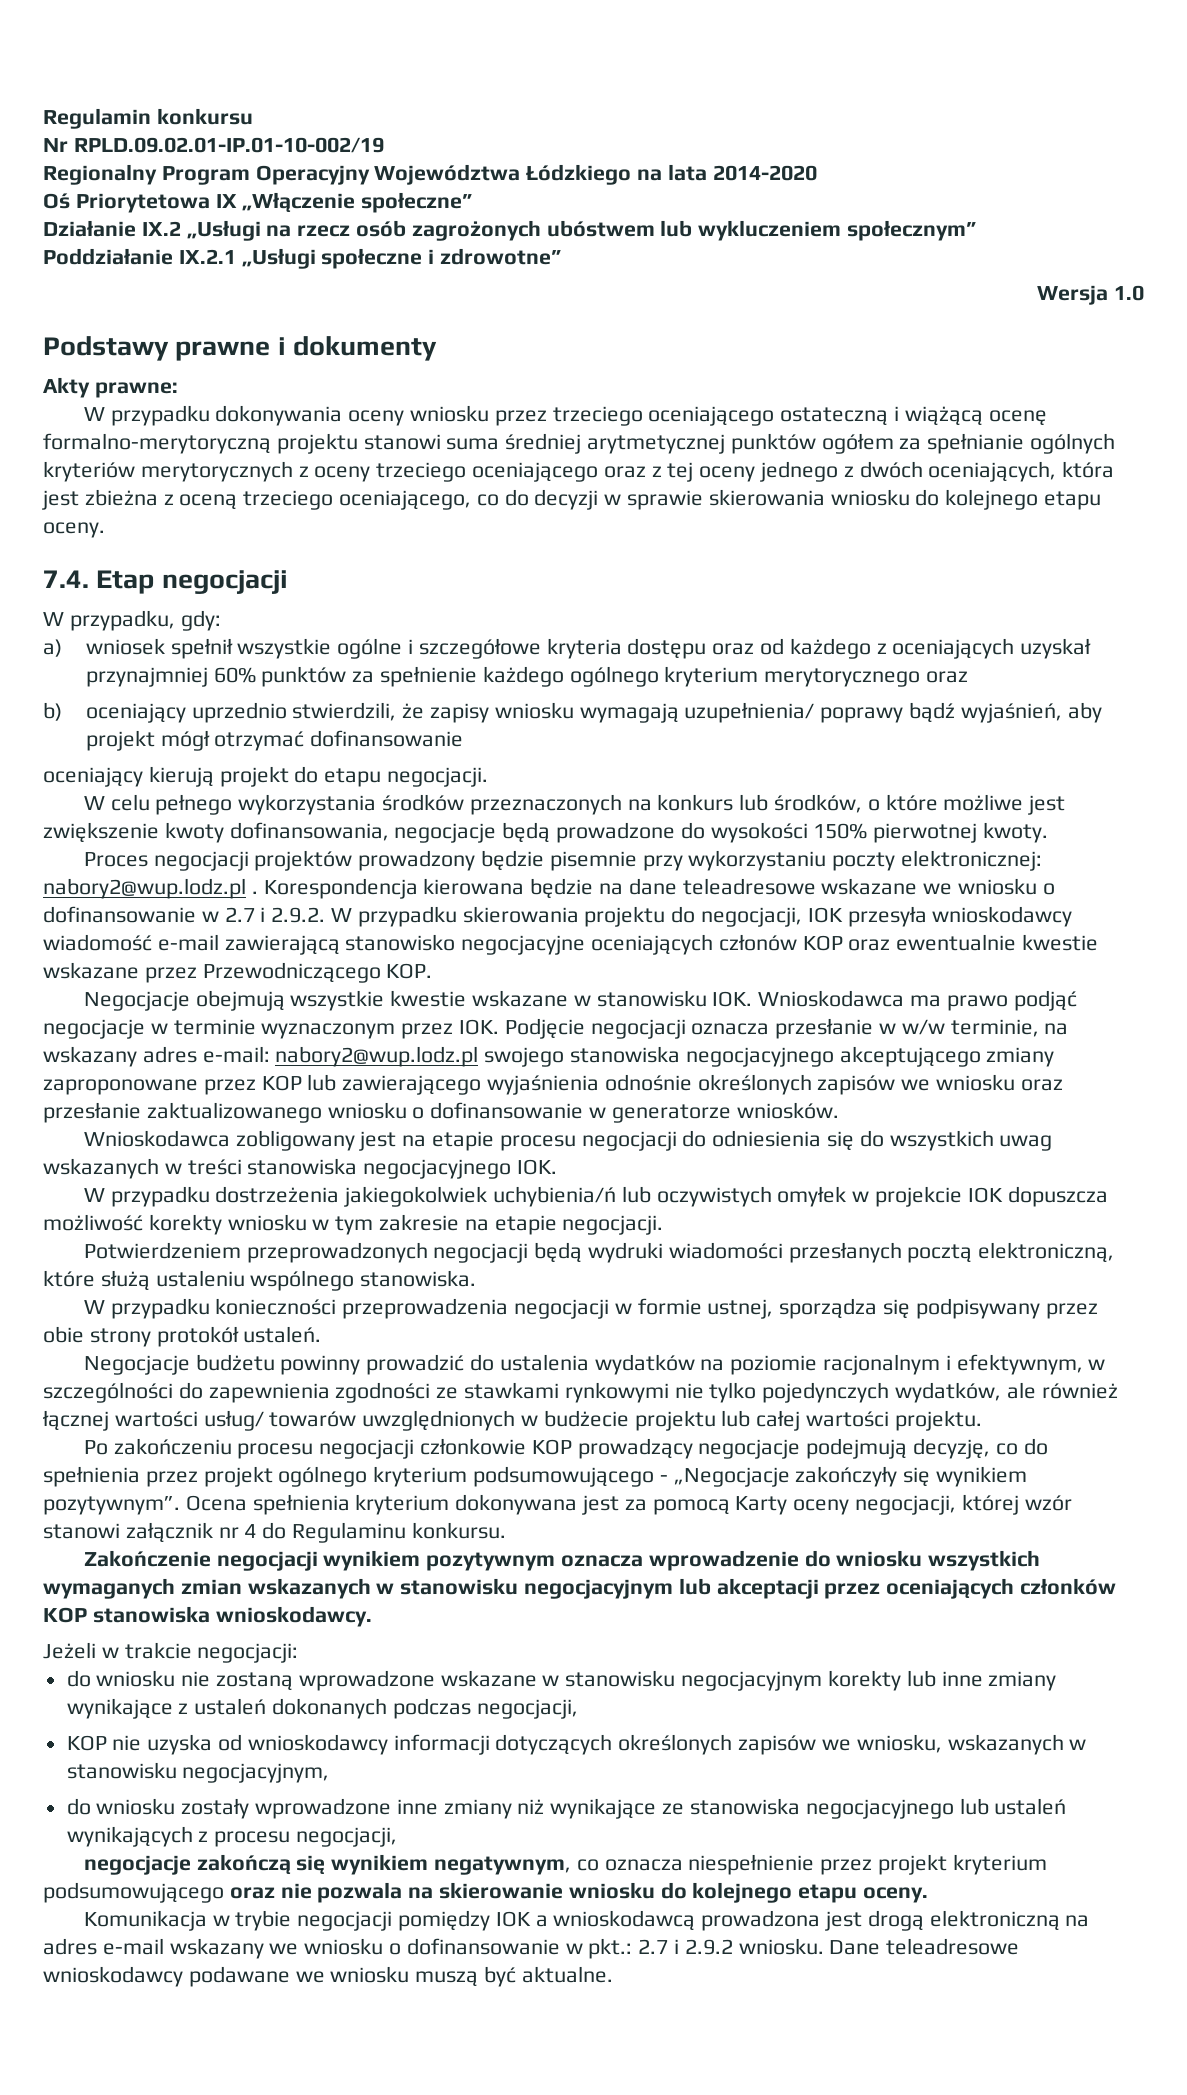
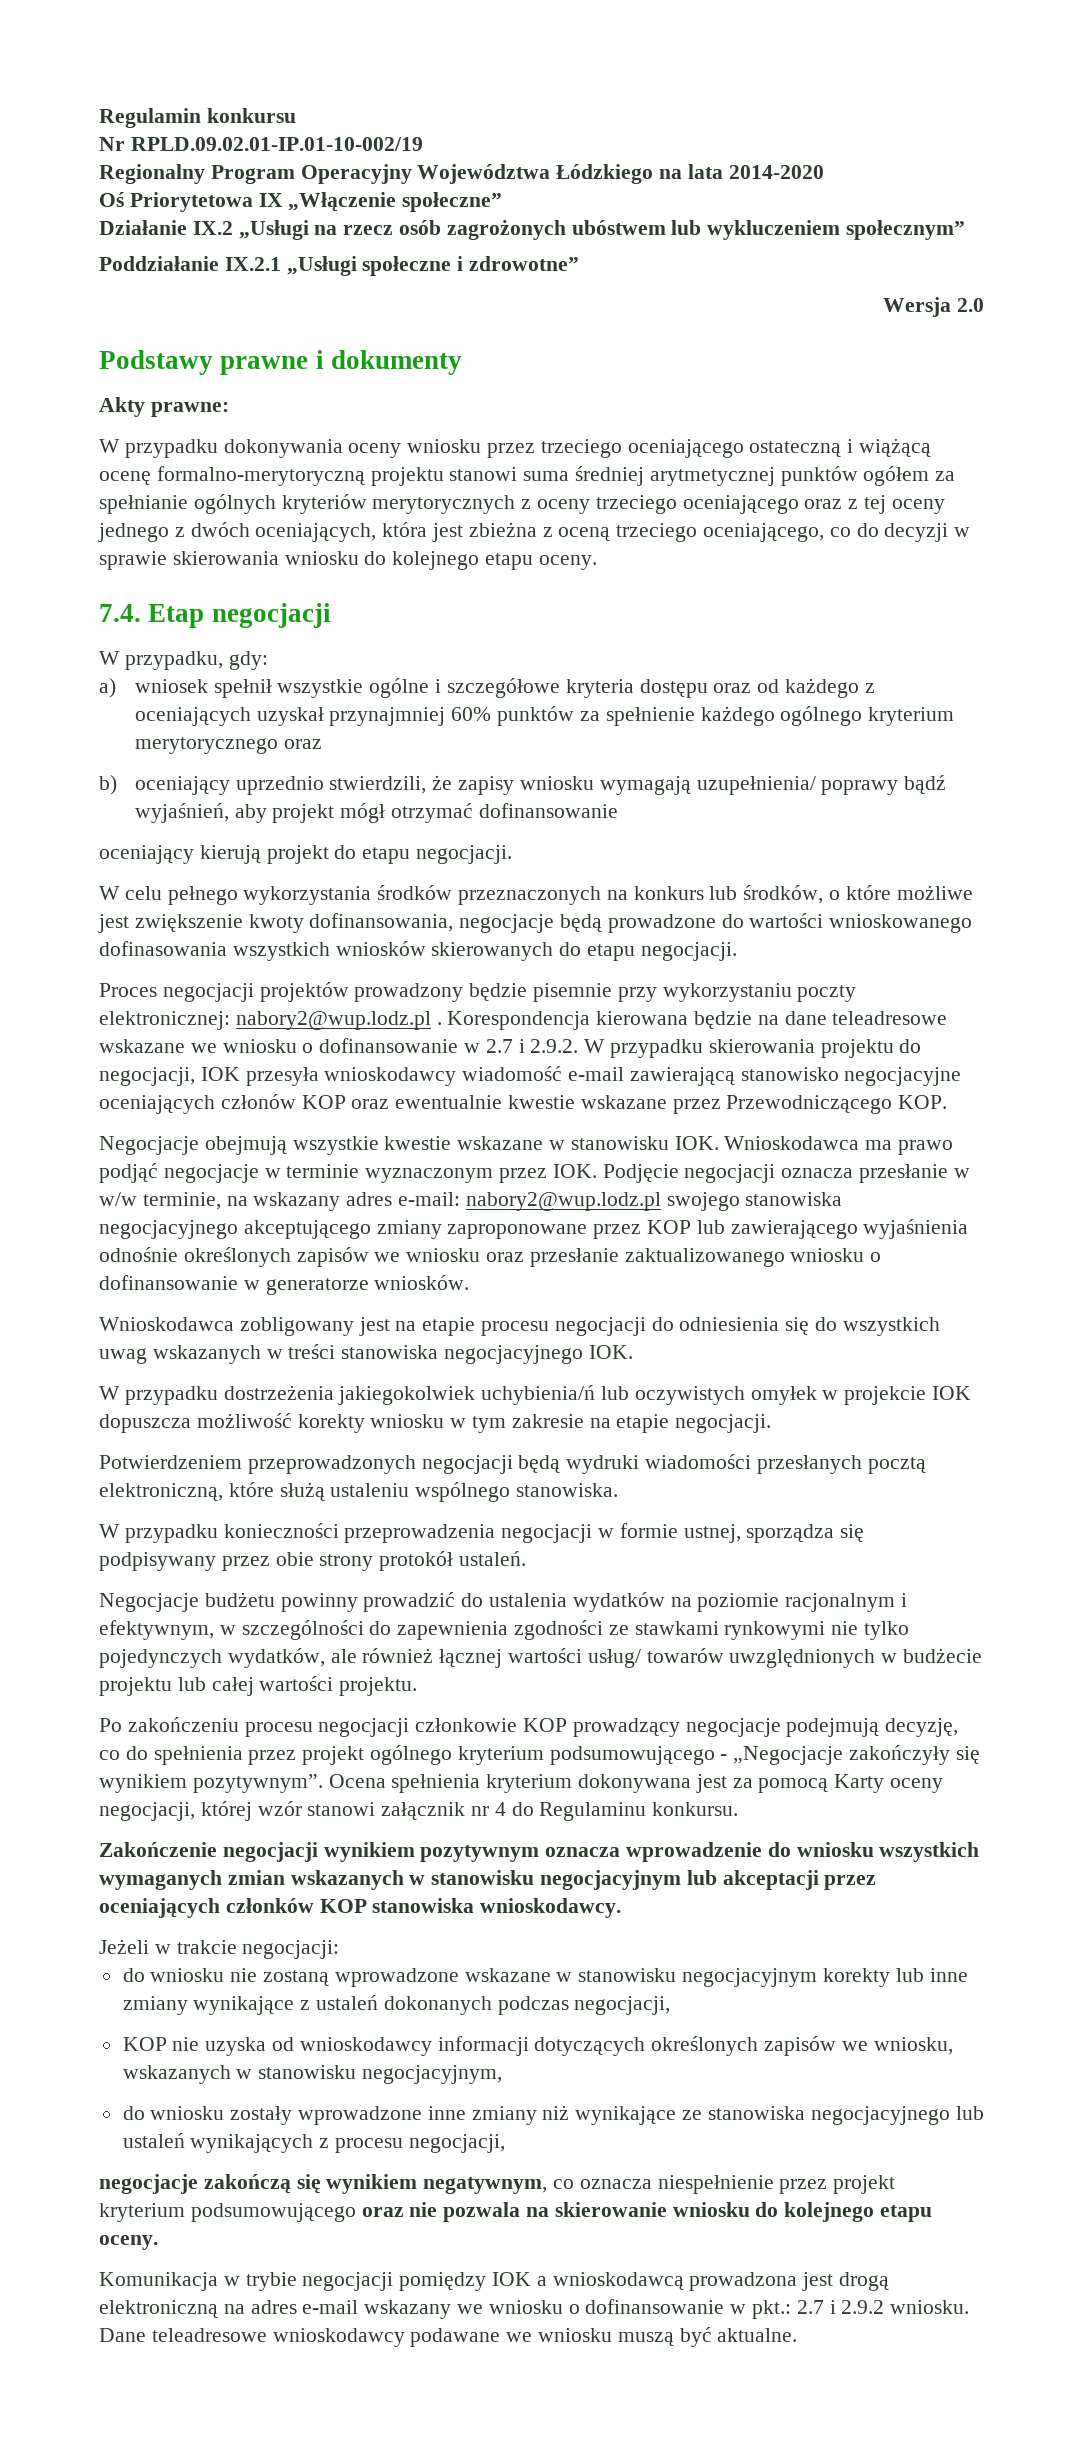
[1114,285,1144,301] 1.0 -> [956,298,984,312] 2.0
[710,822,1049,843] wysokości 150% pierwotnej kwoty. -> [749,913,973,933] [99,941,737,961] wartości wnioskowanego dofinasowania wszystkich wniosków skierowanych do etapu negocjacji.

